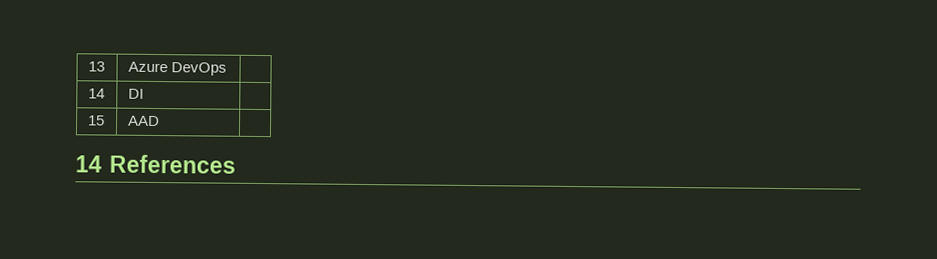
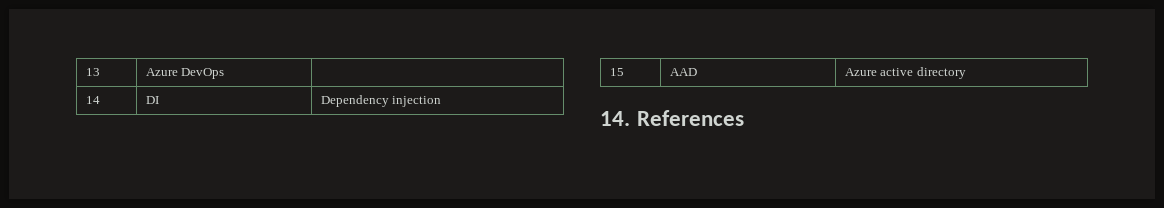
(144, 93) none -> [320,95,442,107] Dependency injection
[75,155,102,173] // 14 -> [844,67,966,79] [600,111,630,126] Azure active directory // 14.

